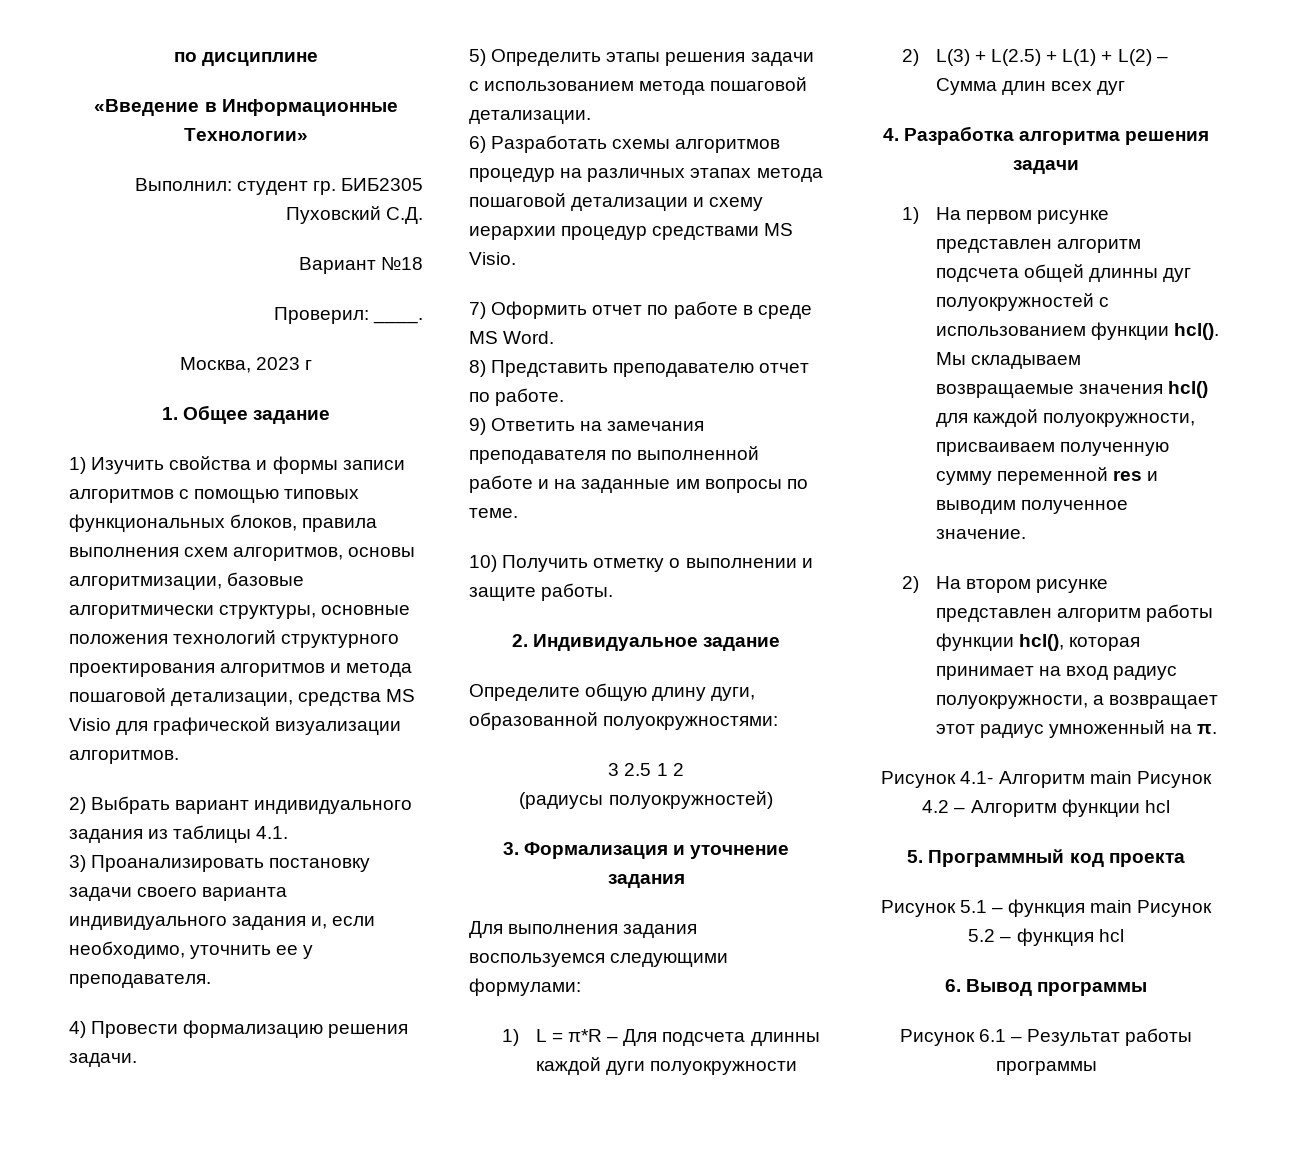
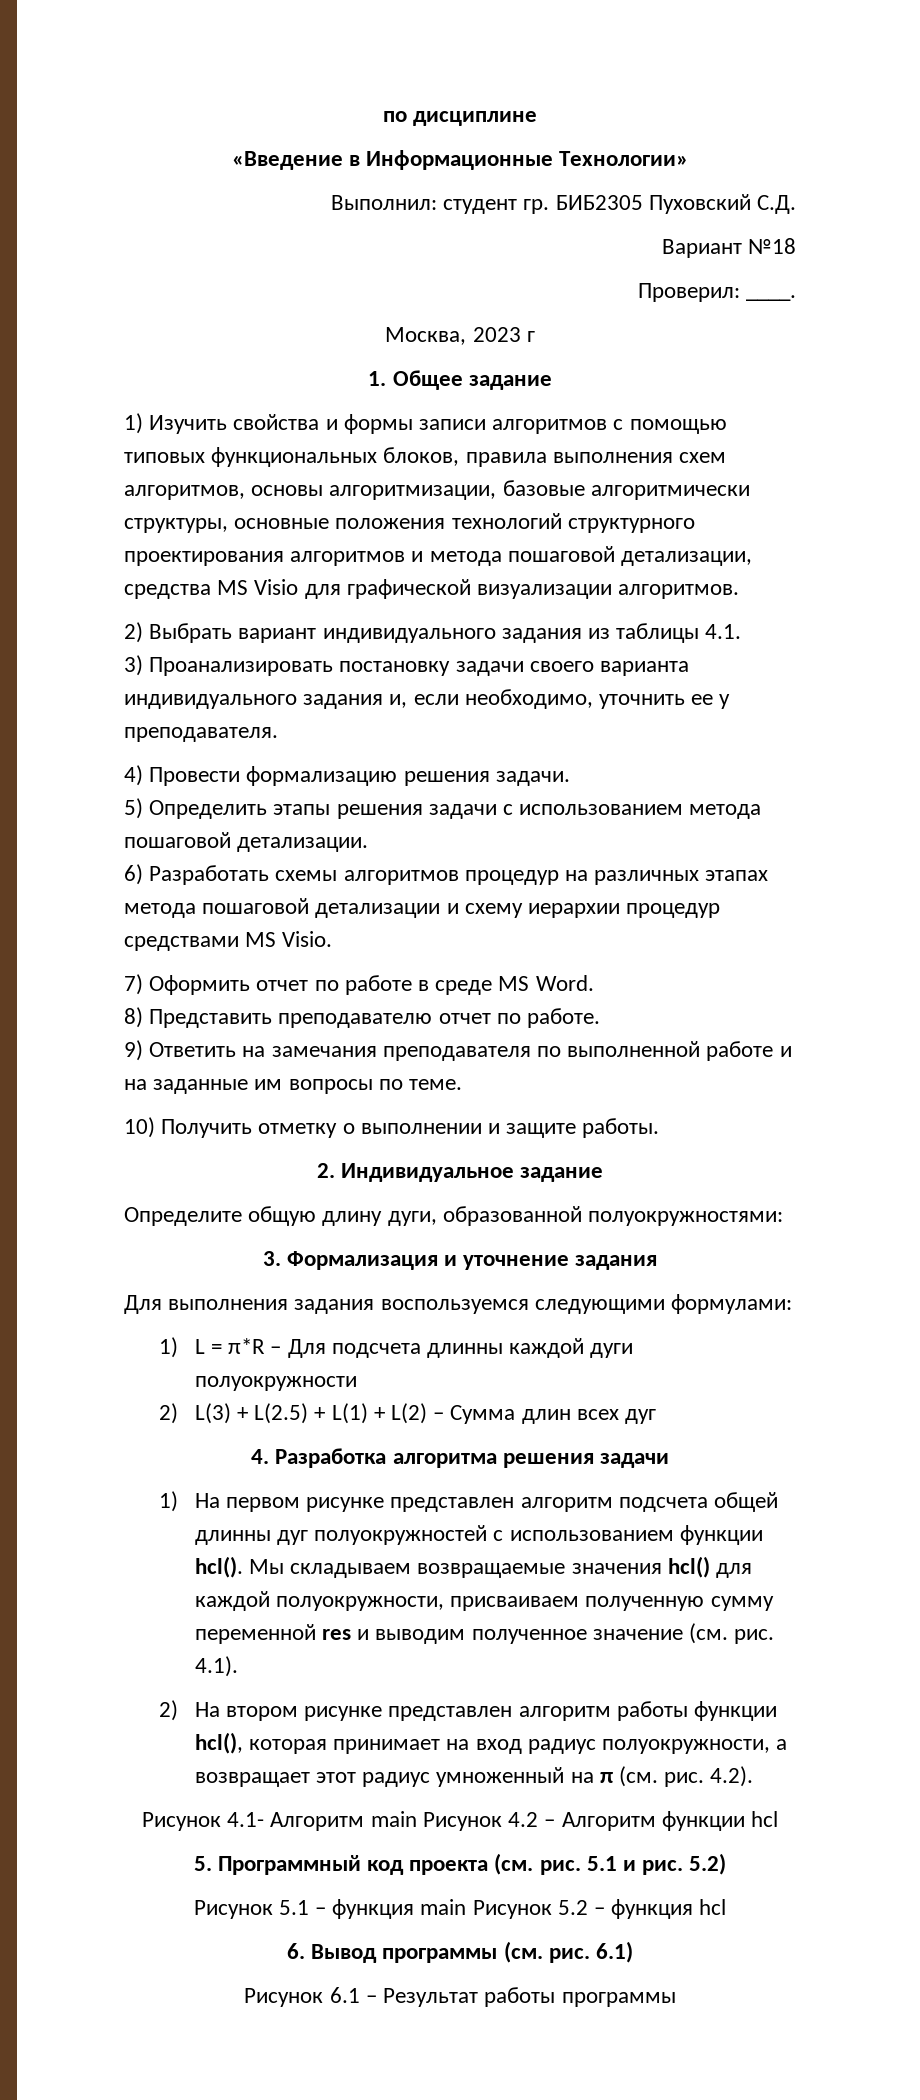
[608,763,684,776] [519,791,773,809] // 3 2.5 1 2 // (радиусы полуокружностей) -> (784, 1218) none
[935,529,1026,539] значение. -> [592,1623,775,1644] [194,1656,238,1677] значение (см. рис. 4.1).
[1197,724,1218,734] π. -> [599,1766,754,1787] π (см. рис. 4.2).
(1185, 860) none -> [494,1853,727,1875] (см. рис. 5.1 и рис. 5.2)
(1148, 989) none -> [503,1941,634,1963] (см. рис. 6.1)

